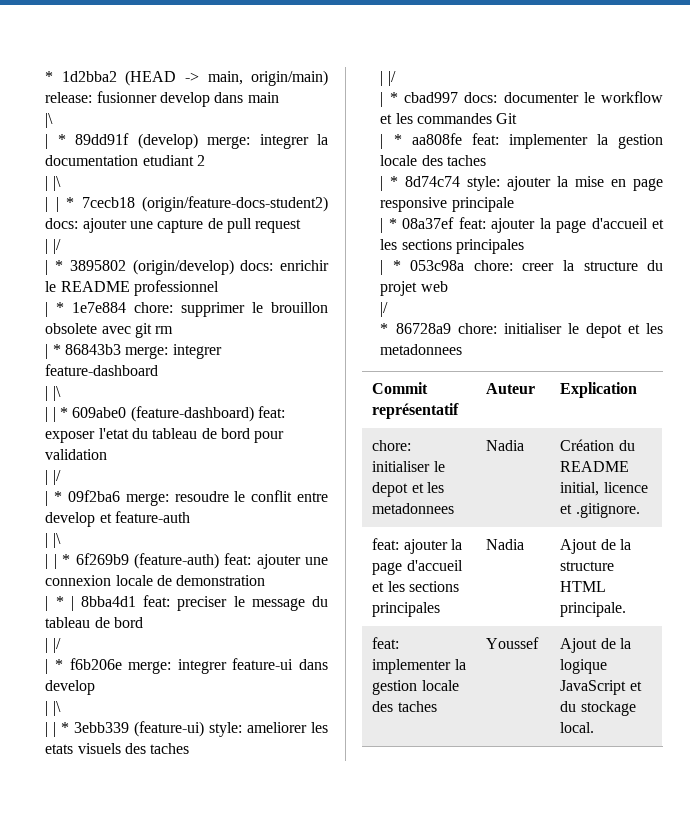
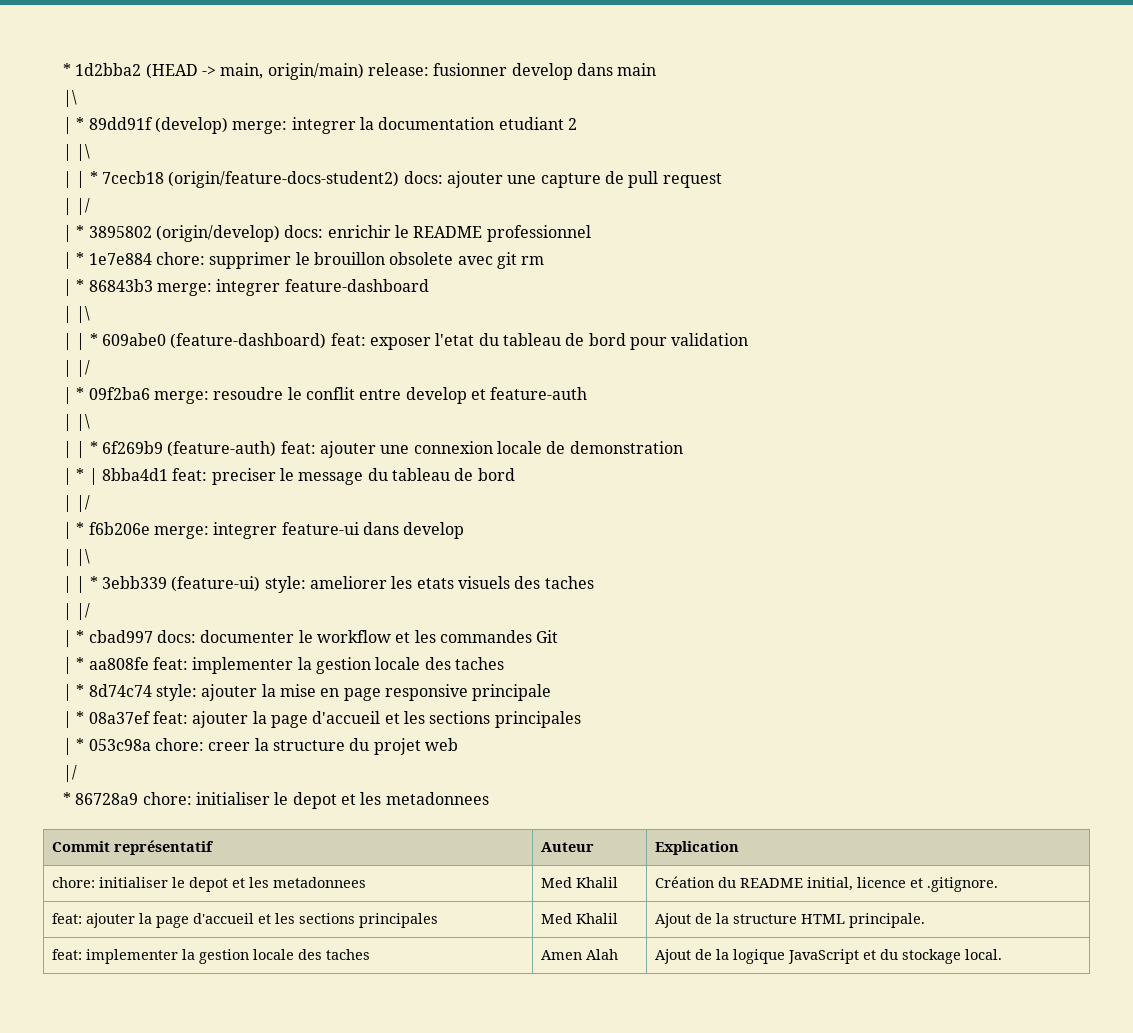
[486,440,525,451] Nadia -> [540,877,618,888] Med Khalil
[486,539,525,550] Nadia -> [540,913,618,924] Med Khalil
[486,637,540,649] Youssef -> [540,949,618,960] Amen Alah

